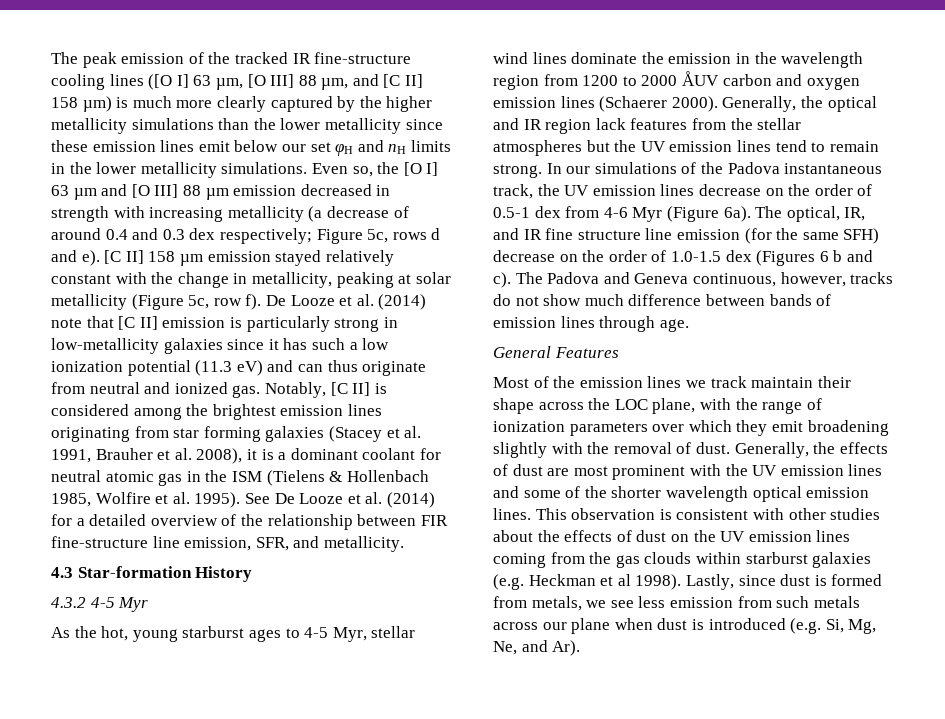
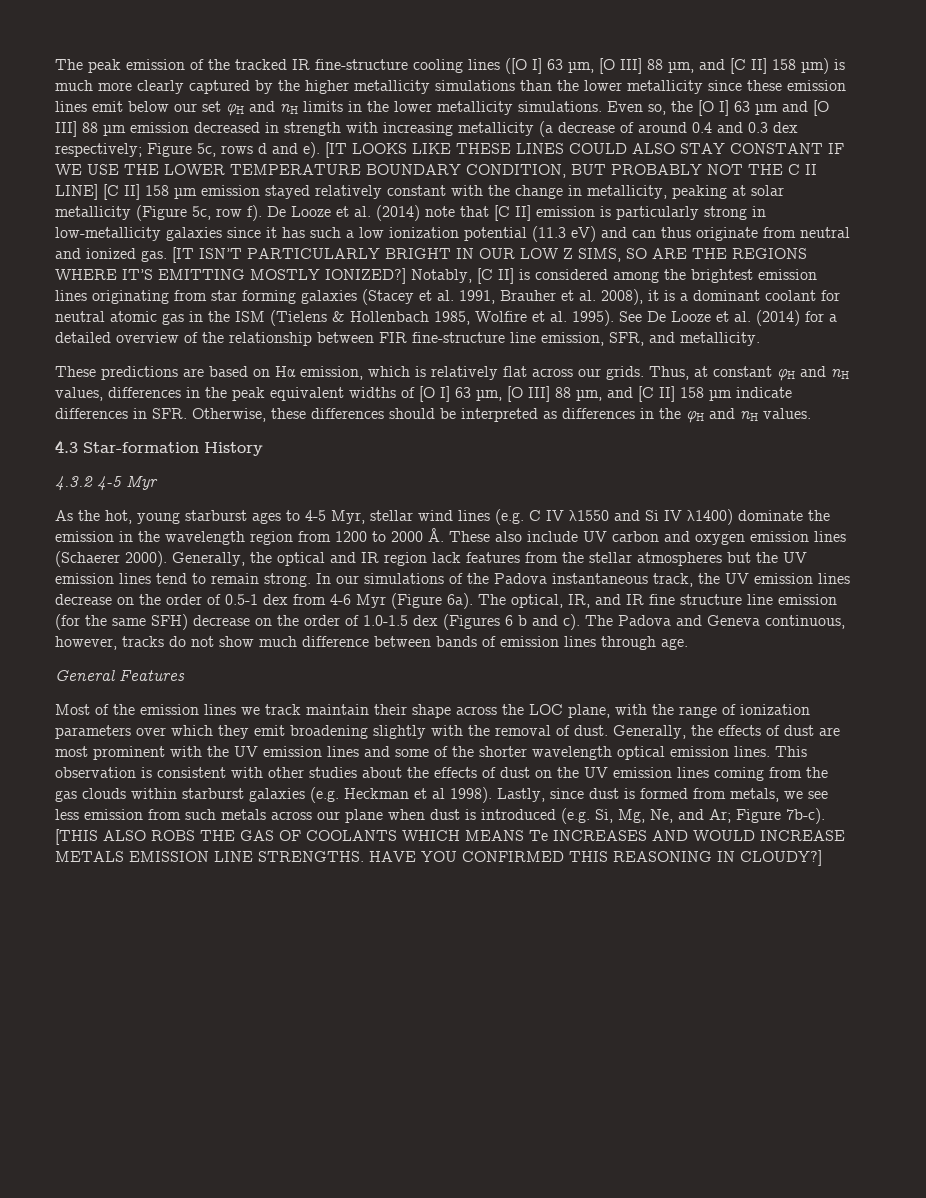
(100, 258) none -> [325,142,844,158] [55,164,817,178] [55,184,98,200] [IT LOOKS LIKE THESE LINES COULD ALSO STAY CONSTANT IF WE USE THE LOWER TEMPERATURE BOUNDARY CONDITION, BUT PROBABLY NOT THE C II LINE]
(261, 391) none -> [172,247,807,263] [55,268,406,284] [IT ISN’T PARTICULARLY BRIGHT IN OUR LOW Z SIMS, SO ARE THE REGIONS WHERE IT’S EMITTING MOSTLY IONIZED?]
(404, 544) none -> [55,366,849,381] [55,386,792,402] [55,408,811,423] // These predictions are based on Hα emission, which is relatively flat across our grids. Thus, at constant φH and nH values, differences in the peak equivalent widths of [O I] 63 µm, [O III] 88 µm, and [C II] 158 µm indicate differences in SFR. Otherwise, these differences should be interpreted as differences in the φH and nH values.
(567, 58) none -> [495,509,733,525] (e.g. C IV λ1550 and Si IV λ1400)
[681,71,719,86] ÅUV -> [428,528,607,542] Å. These also include UV
[552,640,581,656] Ar). -> [709,808,825,824] [55,829,845,845] [55,850,822,866] Ar; Figure 7b-c). [THIS ALSO ROBS THE GAS OF COOLANTS WHICH MEANS Te INCREASES AND WOULD INCREASE METALS EMISSION LINE STRENGTHS. HAVE YOU CONFIRMED THIS REASONING IN CLOUDY?]

